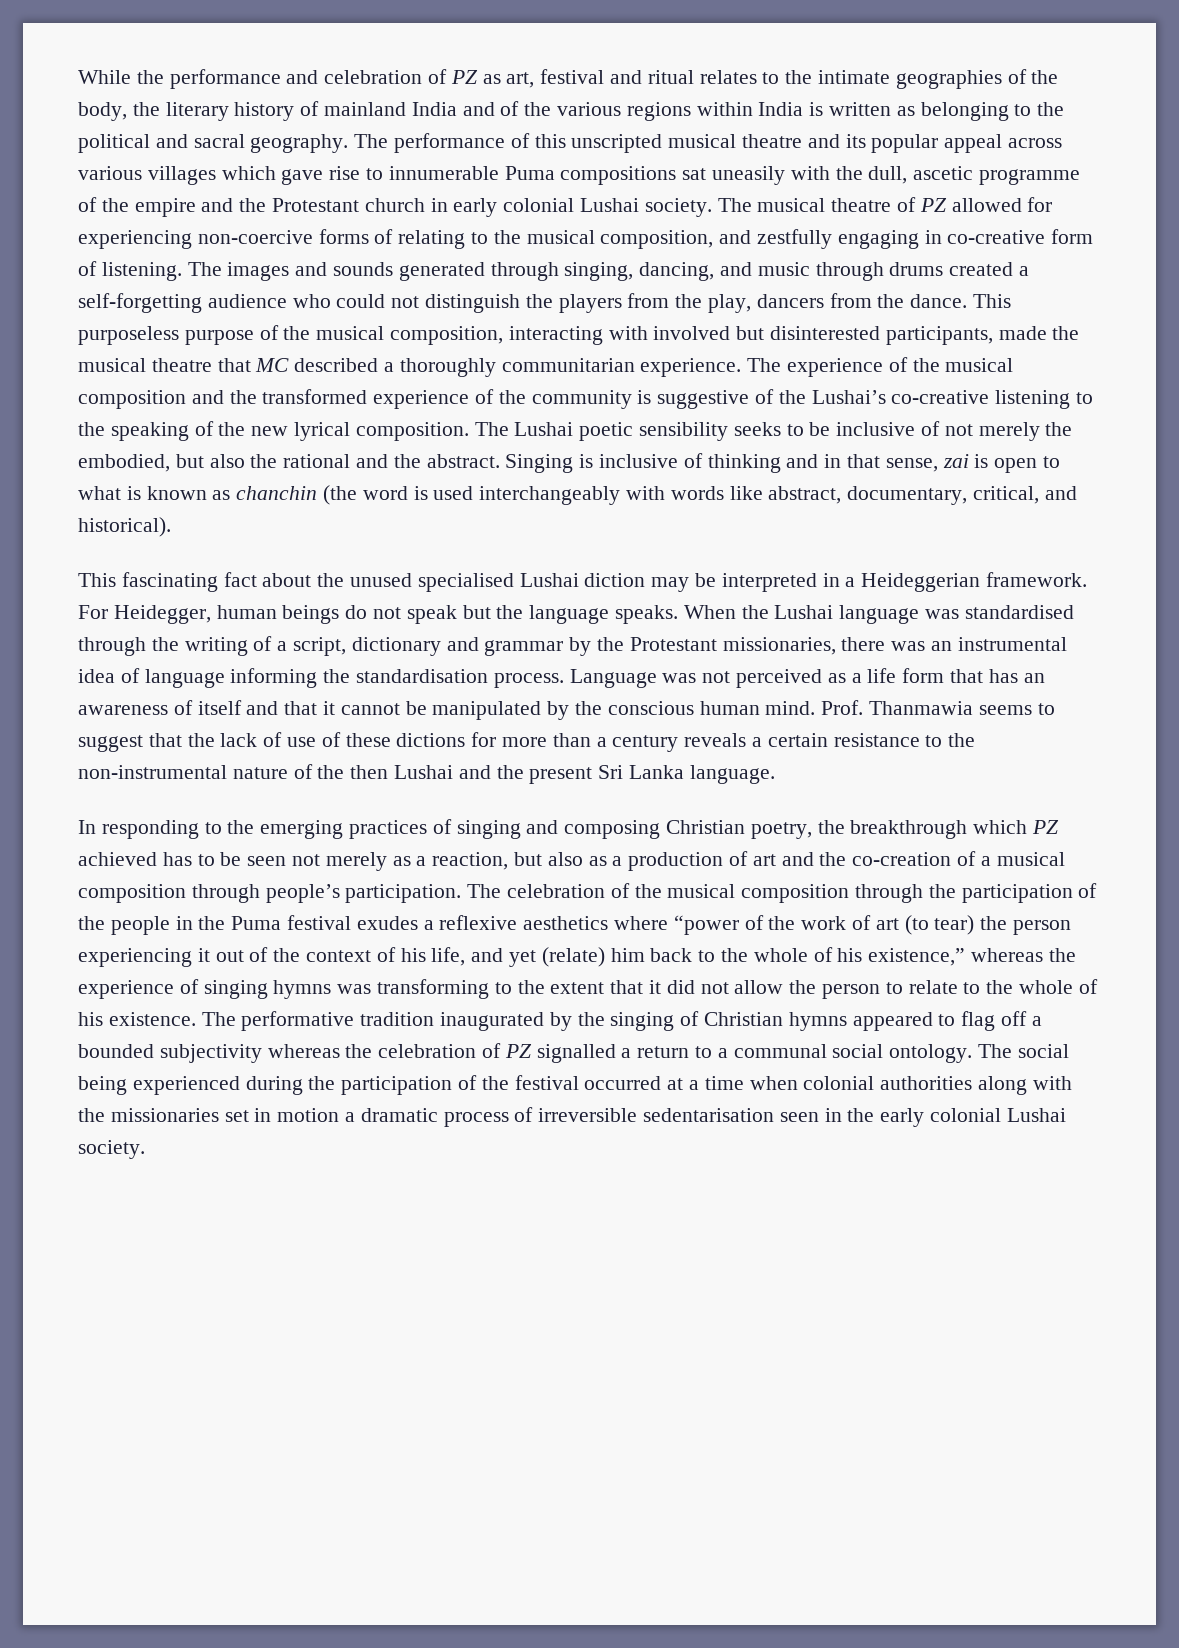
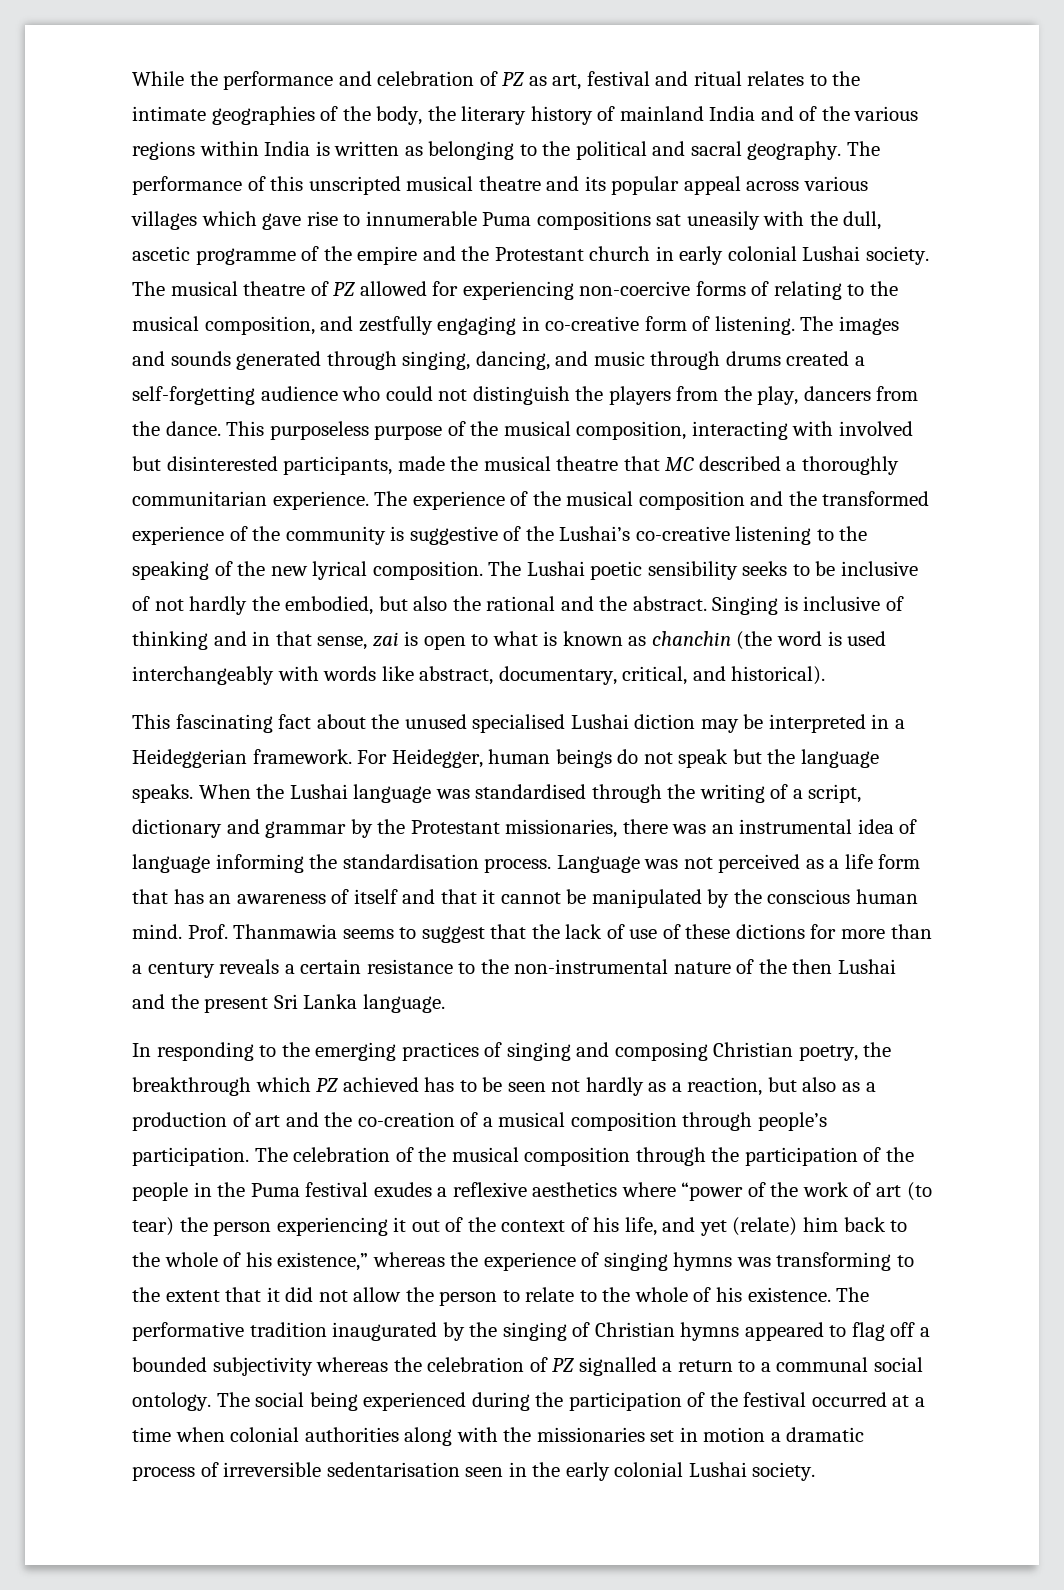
[978,422,1040,441] merely -> [189,596,248,615] hardly
[325,852,387,871] merely -> [585,1077,644,1096] hardly

